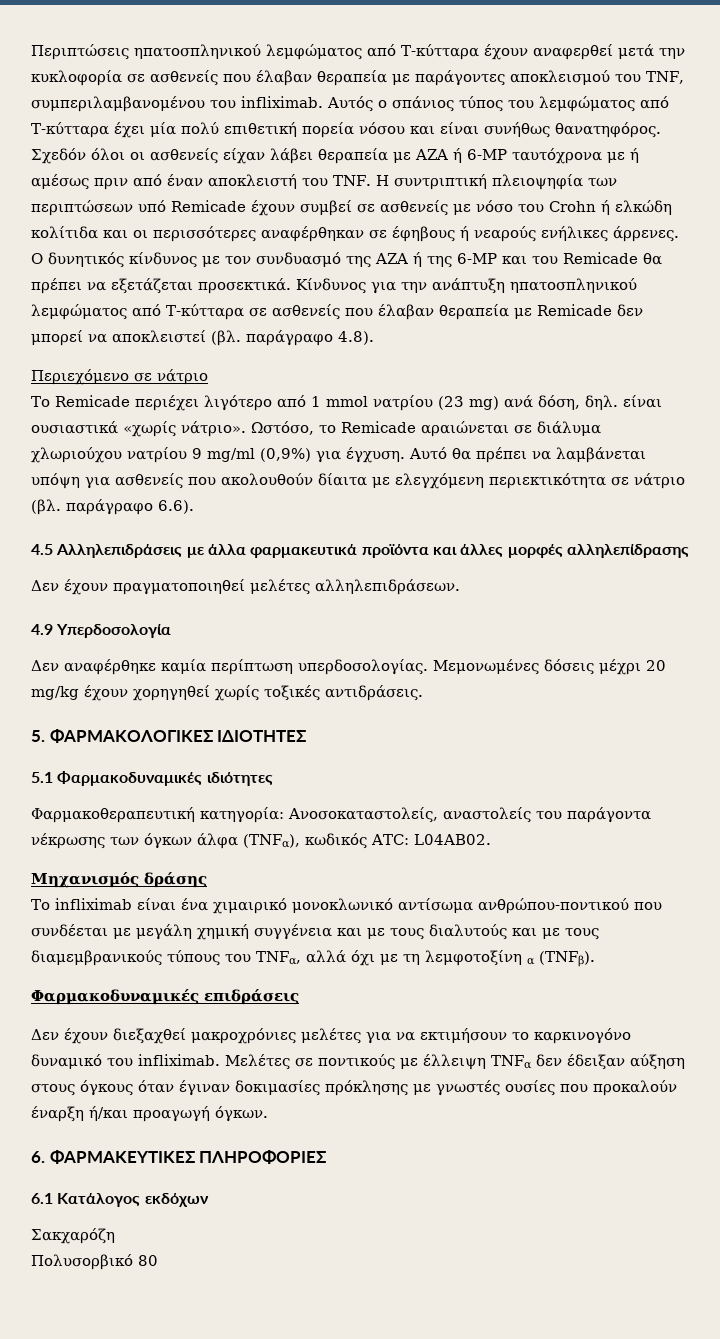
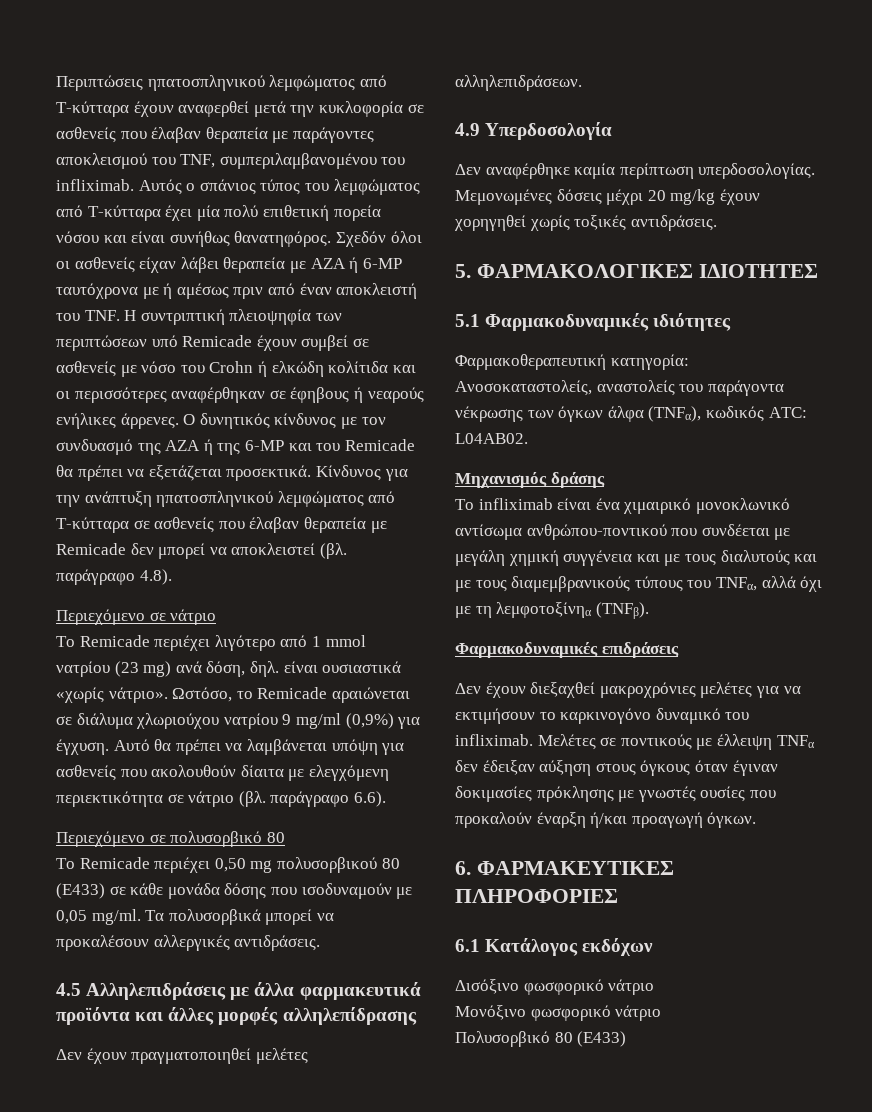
(194, 507) none -> [56,831,285,847] [56,857,400,873] [56,883,413,899] [56,909,334,925] [56,935,321,951] // Περιεχόμενο σε πολυσορβικό 80 // Το Remicade περιέχει 0,50 mg πολυσορβικού 80 (Ε433) σε κάθε μονάδα δόσης που ισοδυναμούν με 0,05 mg/ml. Τα πολυσορβικά μπορεί να προκαλέσουν αλλεργικές αντιδράσεις.
[425,950,535,966] λεμφοτοξίνη α -> [496,602,593,618] λεμφοτοξίνηα
[31,1228,115,1244] Σακχαρόζη -> [455,979,655,995] [455,1005,662,1021] Δισόξινο φωσφορικό νάτριο // Μονόξινο φωσφορικό νάτριο
(158, 1260) none -> [577,1031,627,1047] (Ε433)

